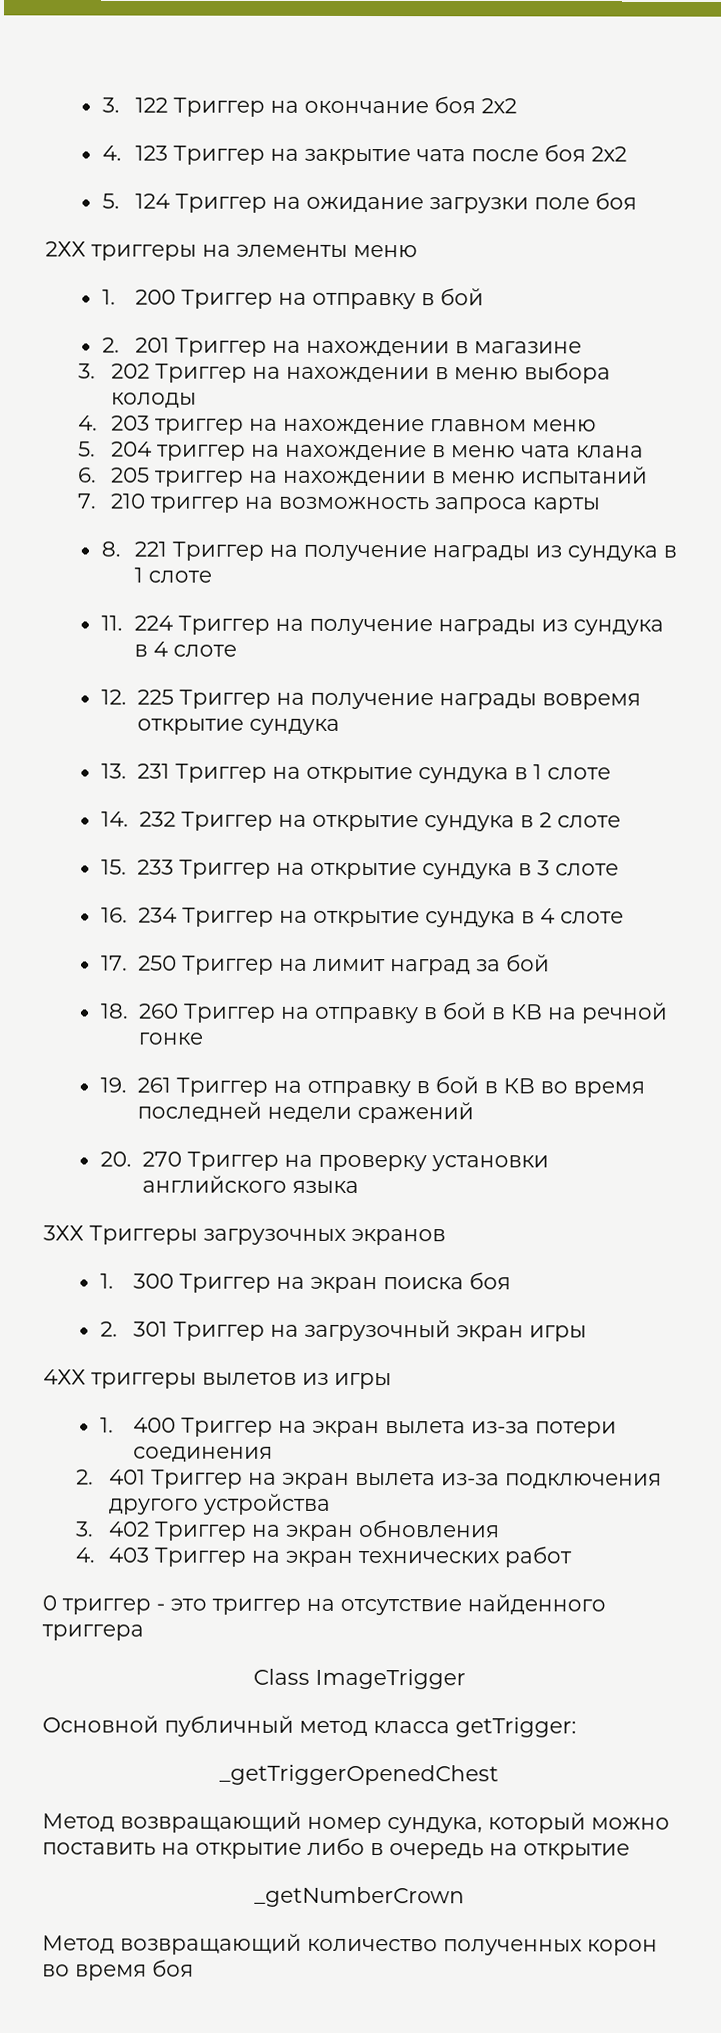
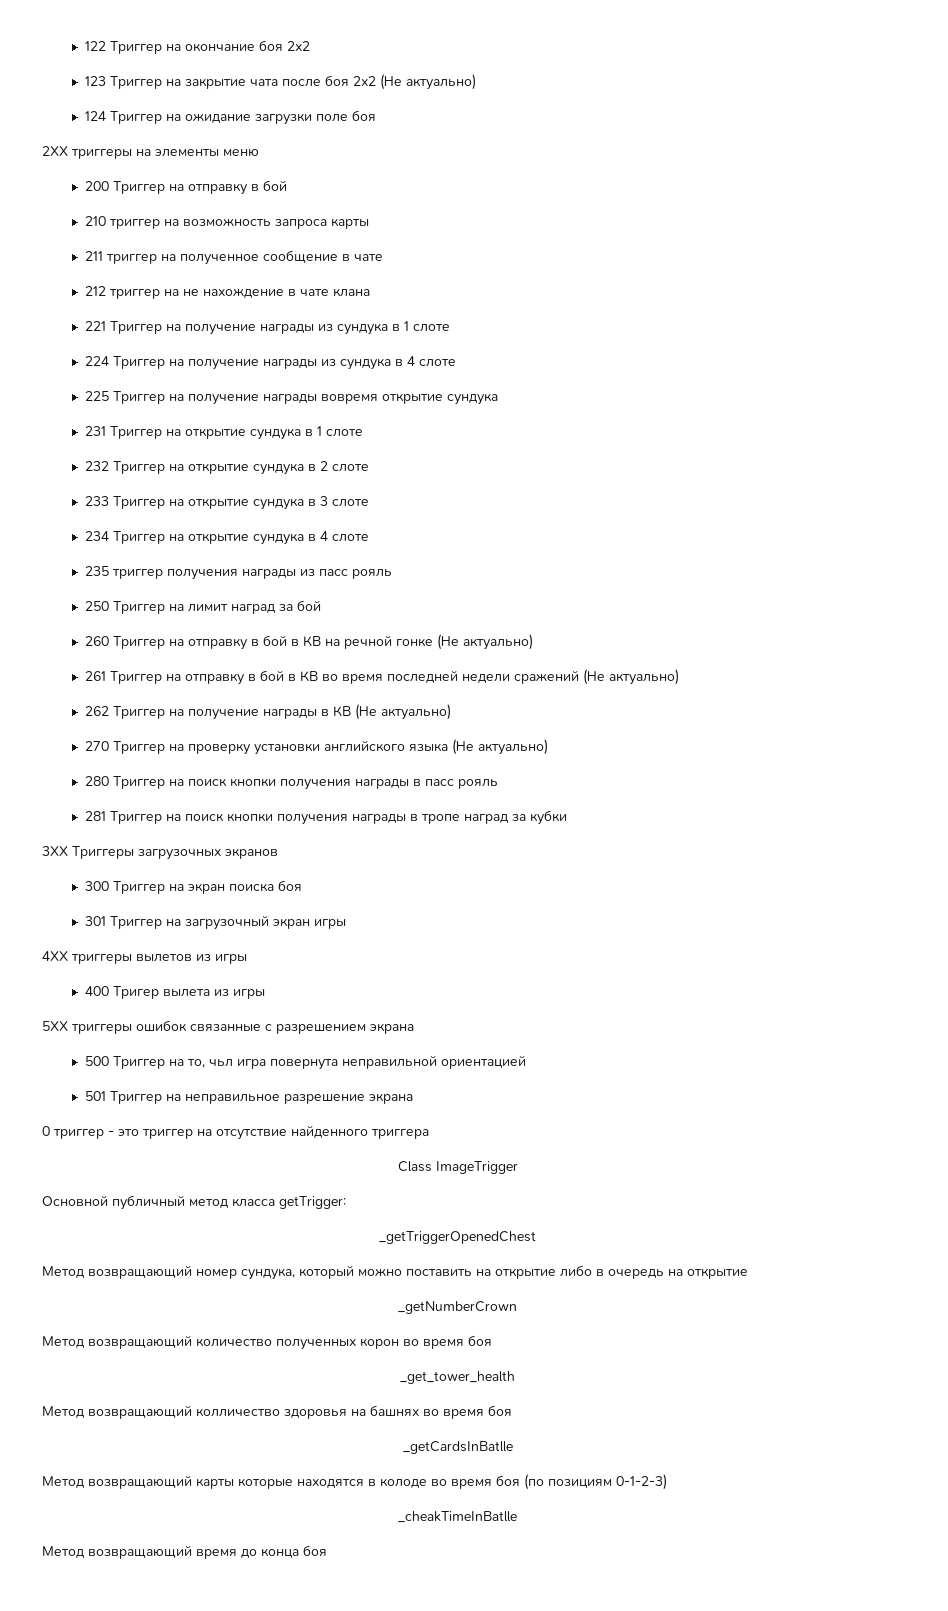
[101,97,120,113] 3. -> (84, 46) none
[101,145,122,161] 4. -> (310, 46) none
[101,193,120,209] // 5. -> [379,74,476,90] (Не актуально) //
[101,289,116,305] 1. -> (259, 152) none
[101,337,582,357] [78,362,612,384] [111,392,198,408] [78,415,598,435] [78,441,645,461] [78,466,649,487] [77,493,98,509] 2. 201 Триггер на нахождении в магазине // 3. 202 Триггер на нахождении в меню выбора колоды // 4. 203 триггер на нахождение главном меню // 5. 204 триггер на нахождение в меню чата клана // 6. 205 триггер на нахождении в меню испытаний // 7. -> (287, 185) none
[100,541,121,557] 8. -> [84,250,383,265] [84,286,370,299] 211 триггер на полученное сообщение в чате // 212 триггер на не нахождение в чате клана //
[100,615,123,631] 11. -> (450, 328) none
[100,689,127,705] 12. -> (456, 363) none
[100,763,127,779] 13. -> (498, 399) none
[100,811,129,827] 14. -> (363, 433) none
[100,859,127,875] 15. -> (369, 468) none
[100,907,128,923] 16. -> (369, 503) none
[100,955,128,971] 17. -> [84,566,392,580] 235 триггер получения награды из пасс рояль //
[99,1003,129,1019] 18. -> (321, 605) none
[99,1077,127,1093] // 19. -> [436,634,533,650] (Не актуально) //
[99,1151,132,1167] // 20. -> [582,669,679,685] [84,704,451,720] (Не актуально) // 262 Триггер на получение награды в КВ (Не актуально) //
(359, 1187) none -> [451,739,548,755] [84,776,498,790] [84,810,567,825] (Не актуально) // 280 Триггер на поиск кнопки получения награды в пасс рояль // 281 Триггер на поиск кнопки получения награды в тропе наград за кубки
[99,1273,114,1289] 1. -> (278, 853) none
[99,1321,118,1337] 2. -> (302, 886) none
[99,1417,617,1438] [132,1446,273,1462] [76,1469,663,1489] [109,1493,332,1515] [76,1519,501,1541] [75,1546,573,1568] 1. 400 Триггер на экран вылета из-за потери соединения // 2. 401 Триггер на экран вылета из-за подключения другого устройства // 3. 402 Триггер на экран обновления // 4. 403 Триггер на экран технических работ -> [84,986,265,999] [42,1020,414,1034] [84,1055,526,1070] [84,1091,413,1104] 400 Тригер вылета из игры // 5ХХ триггеры ошибок связанные с разрешением экрана // 500 Триггер на то, чьл игра повернута неправильной ориентацией // 501 Триггер на неправильное разрешение экрана
(194, 1968) none -> [400,1371,515,1384] [42,1405,512,1419] [402,1441,513,1454] [42,1474,667,1490] [398,1511,517,1523] [42,1545,327,1559] // _get_tower_health // Метод возвращающий колличество здоровья на башнях во время боя // _getCardsInBatlle // Метод возвращающий карты которые находятся в колоде во время боя (по позициям 0-1-2-3) // _cheakTimeInBatlle // Метод возвращающий время до конца боя

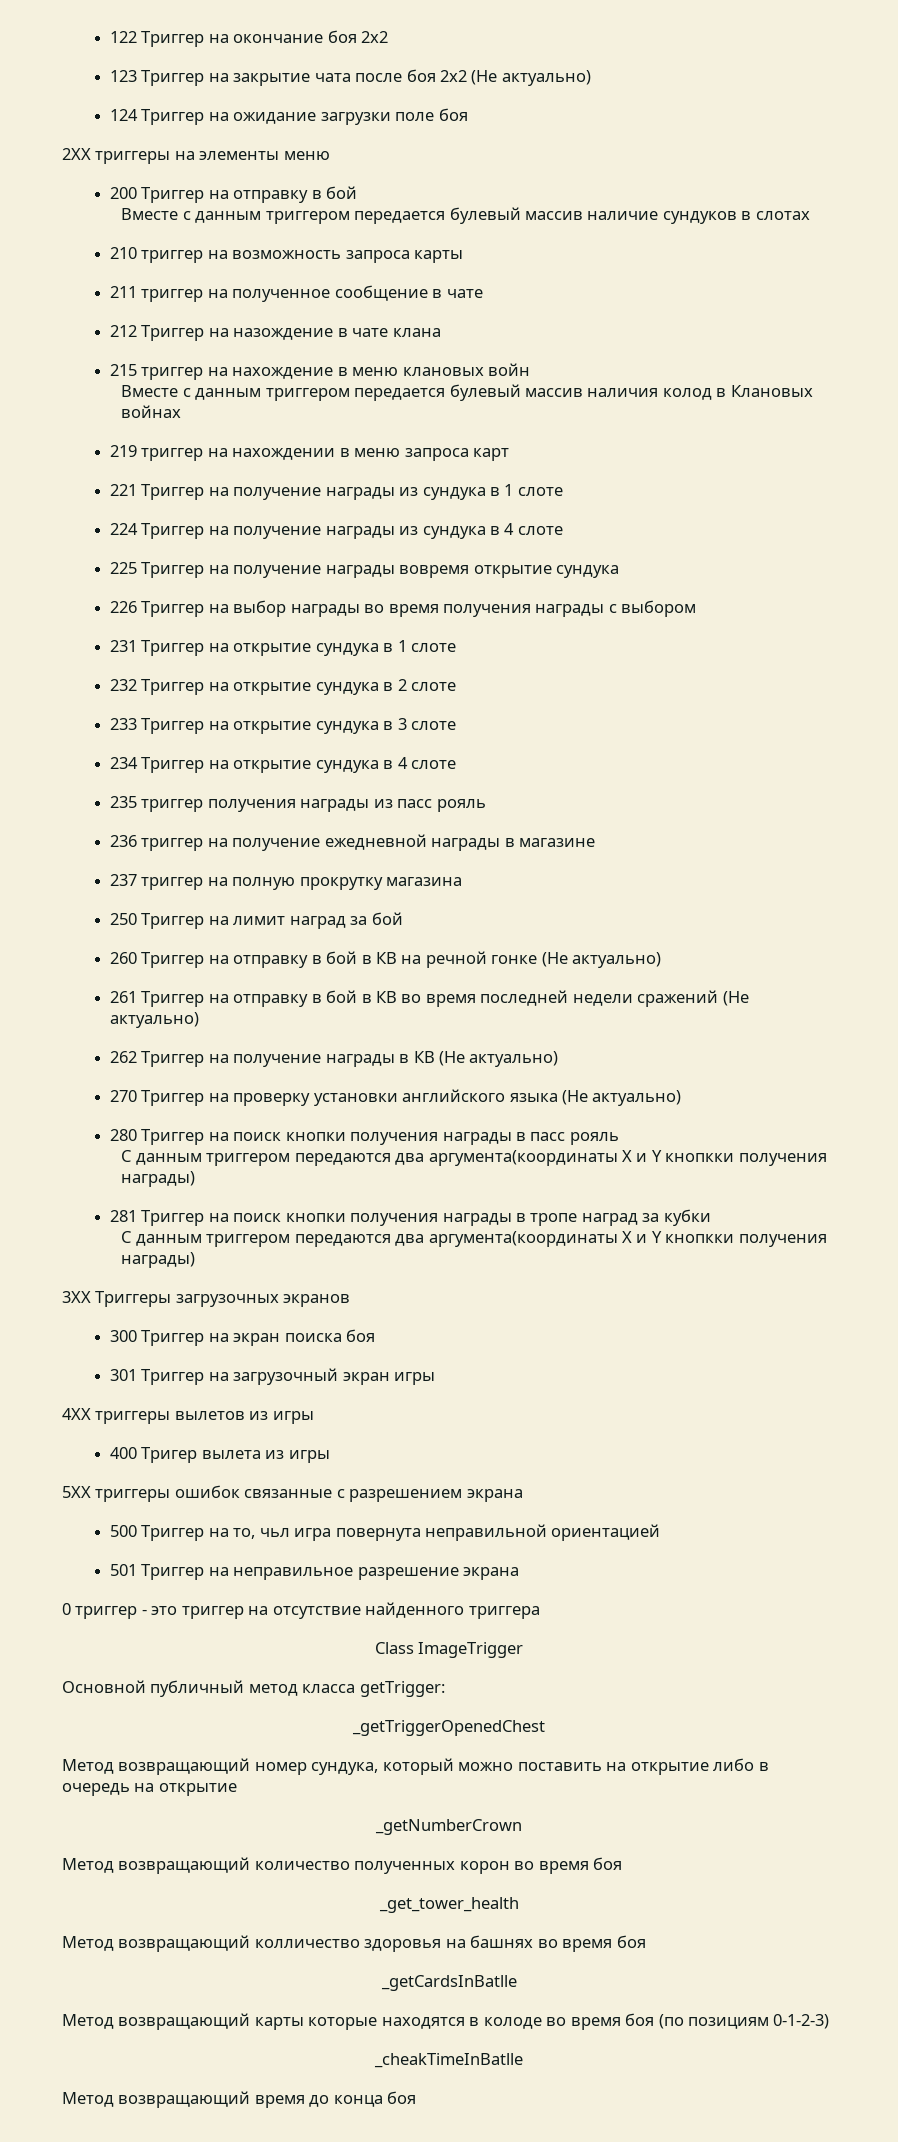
(287, 185) none -> [121,207,810,224] // Вместе с данным триггером передается булевый массив наличие сундуков в слотах
[108,288,284,299] триггер на не нахождение -> [141,325,334,341] Триггер на назождение
(370, 292) none -> [109,363,530,380] [121,384,813,401] [121,405,182,418] [109,445,509,461] // 215 триггер на нахождение в меню клановых войн // Вместе с данным триггером передается булевый массив наличия колод в Клановых войнах // 219 триггер на нахождении в меню запроса карт
(498, 399) none -> [109,600,697,617] // 226 Триггер на выбор награды во время получения награды с выбором
(392, 574) none -> [109,834,595,851] [109,874,463,890] // 236 триггер на получение ежедневной награды в магазине // 237 триггер на полную прокрутку магазина
(498, 784) none -> [121,1150,827,1166] [121,1171,196,1187] // С данным триггером передаются два аргумента(координаты X и Y кнопкки получения награды)
(567, 817) none -> [121,1231,827,1247] [121,1252,196,1268] // С данным триггером передаются два аргумента(координаты X и Y кнопкки получения награды)

